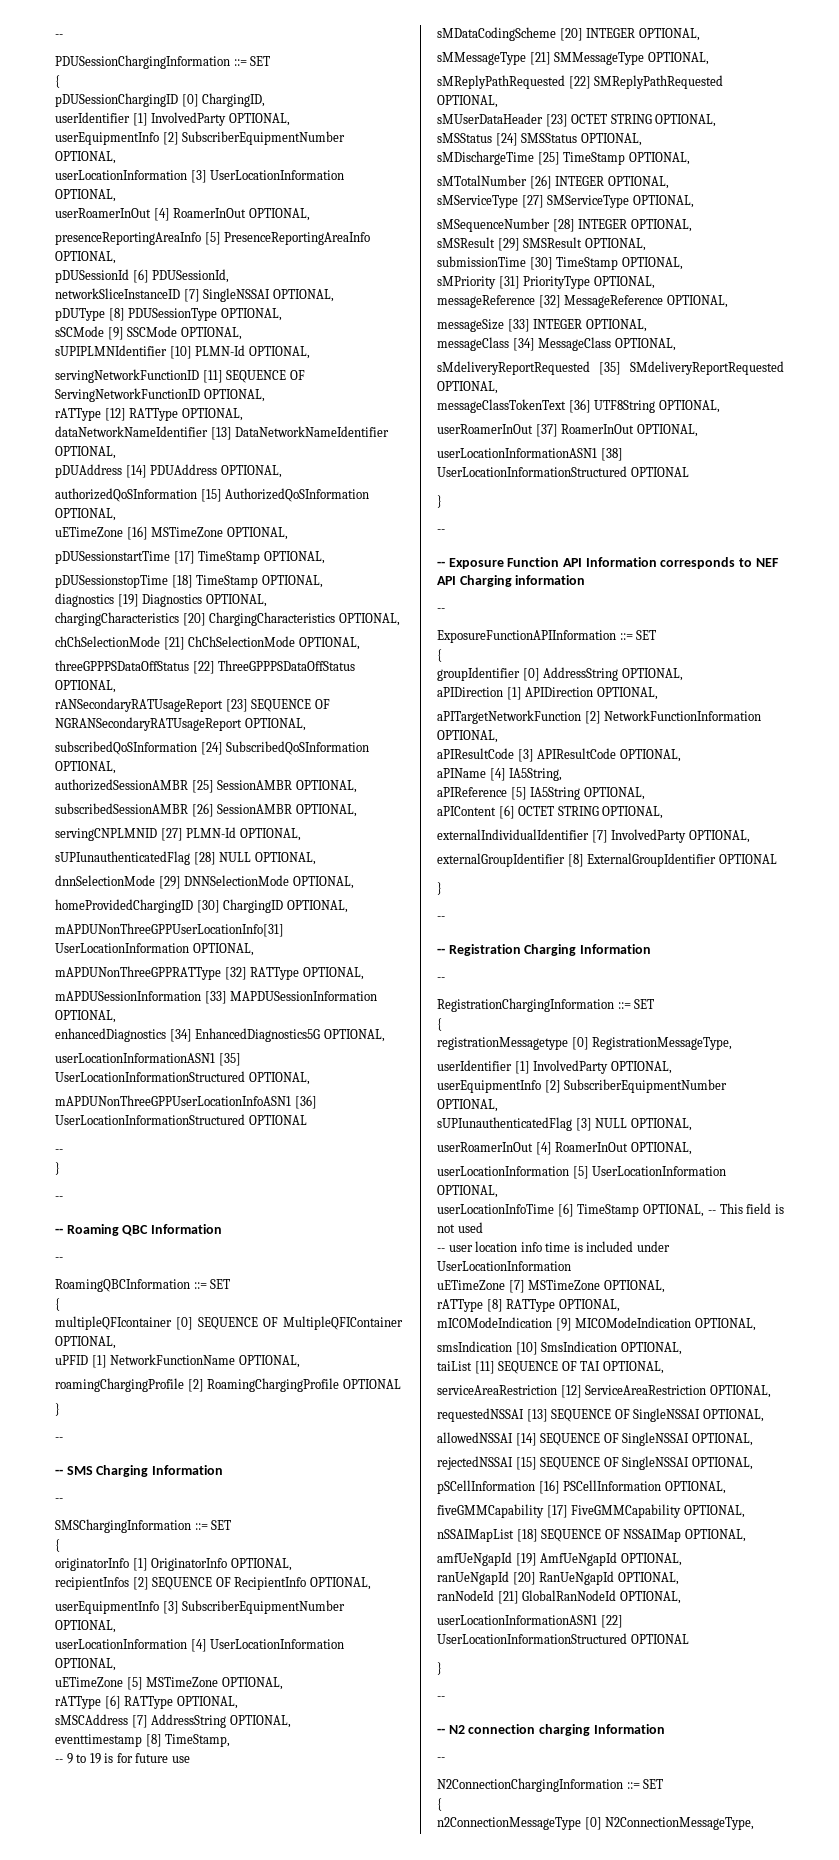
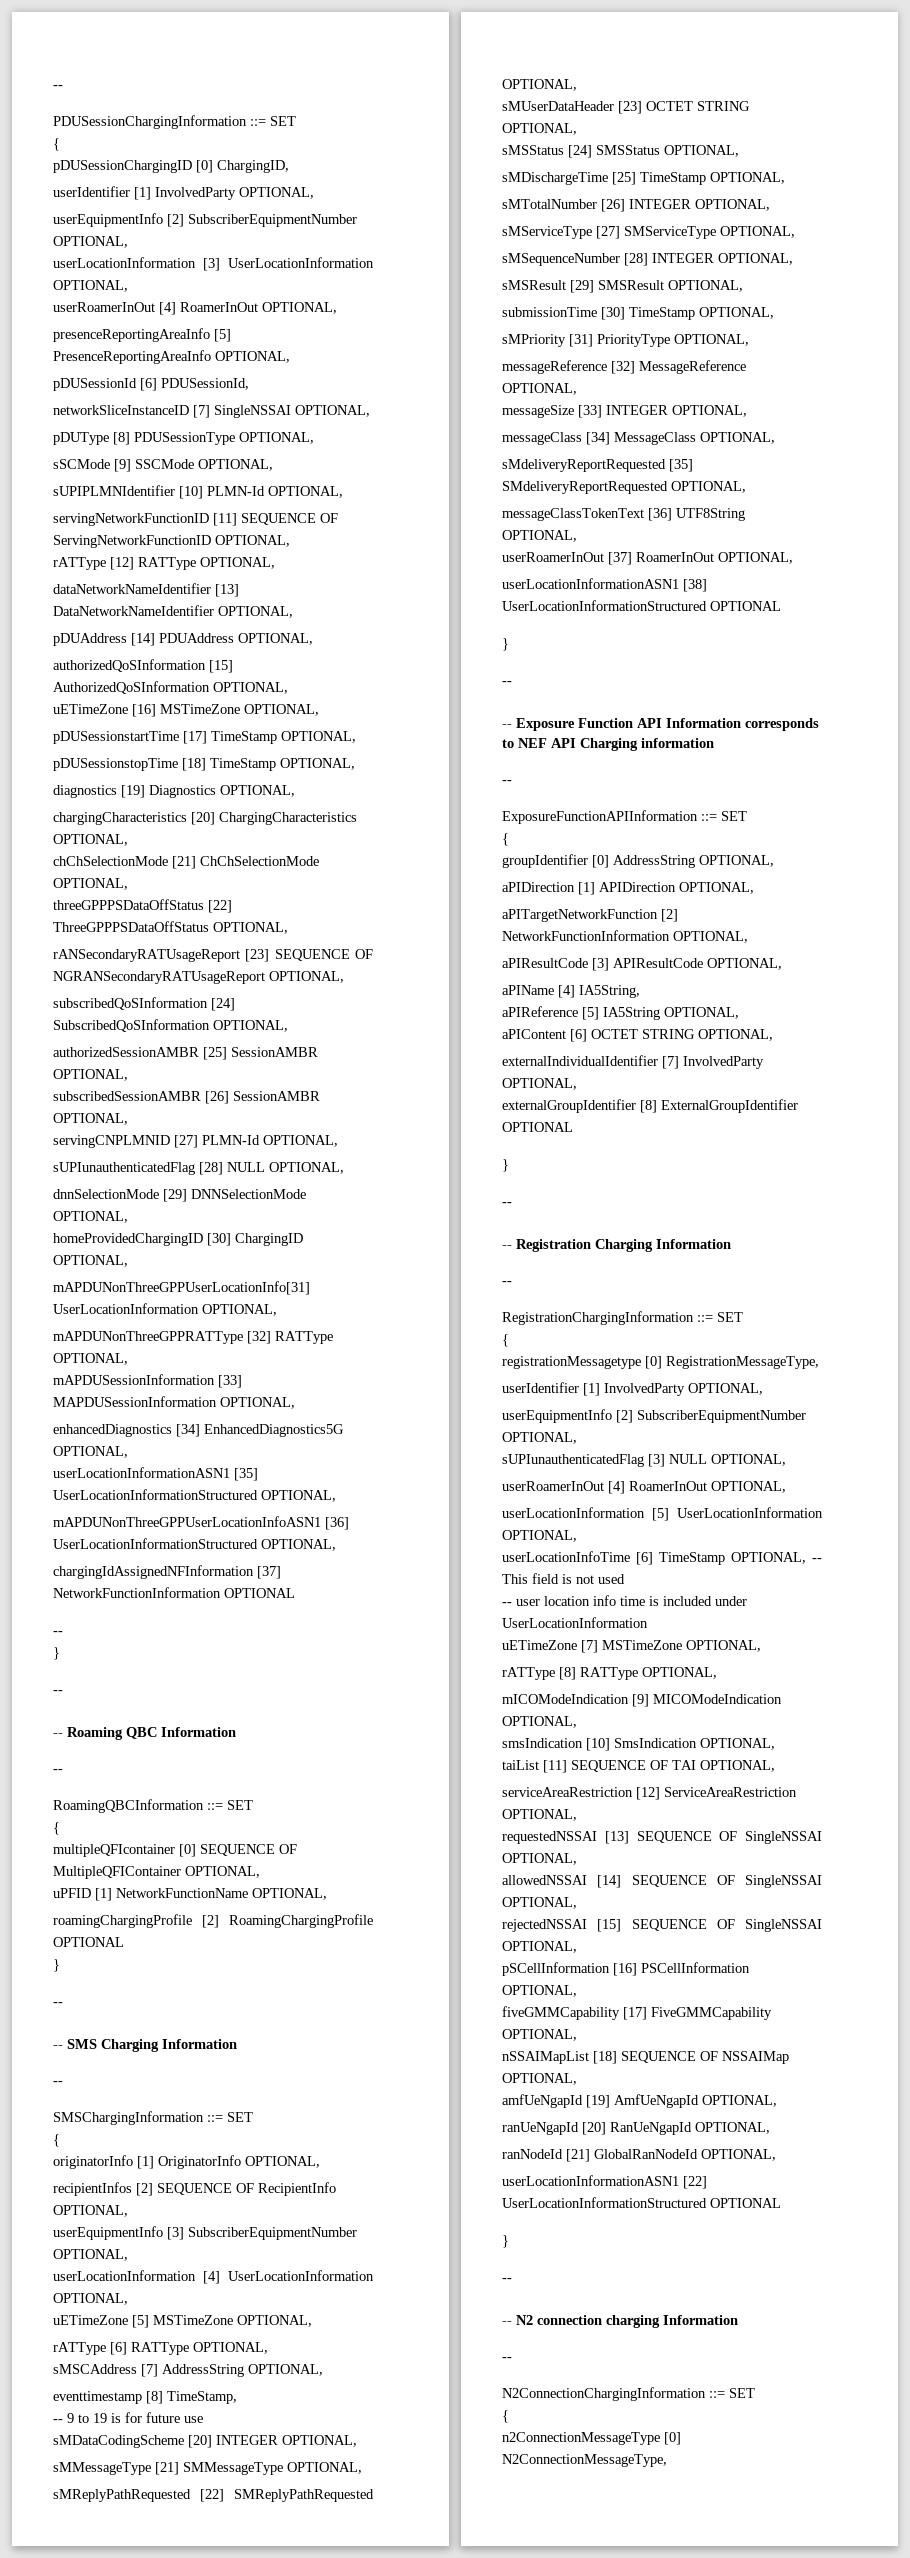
(245, 1119) none -> [261,1539,336,1551] [53,1565,281,1579] [53,1587,221,1598] OPTIONAL, // chargingIdAssignedNFInformation [37] NetworkFunctionInformation

